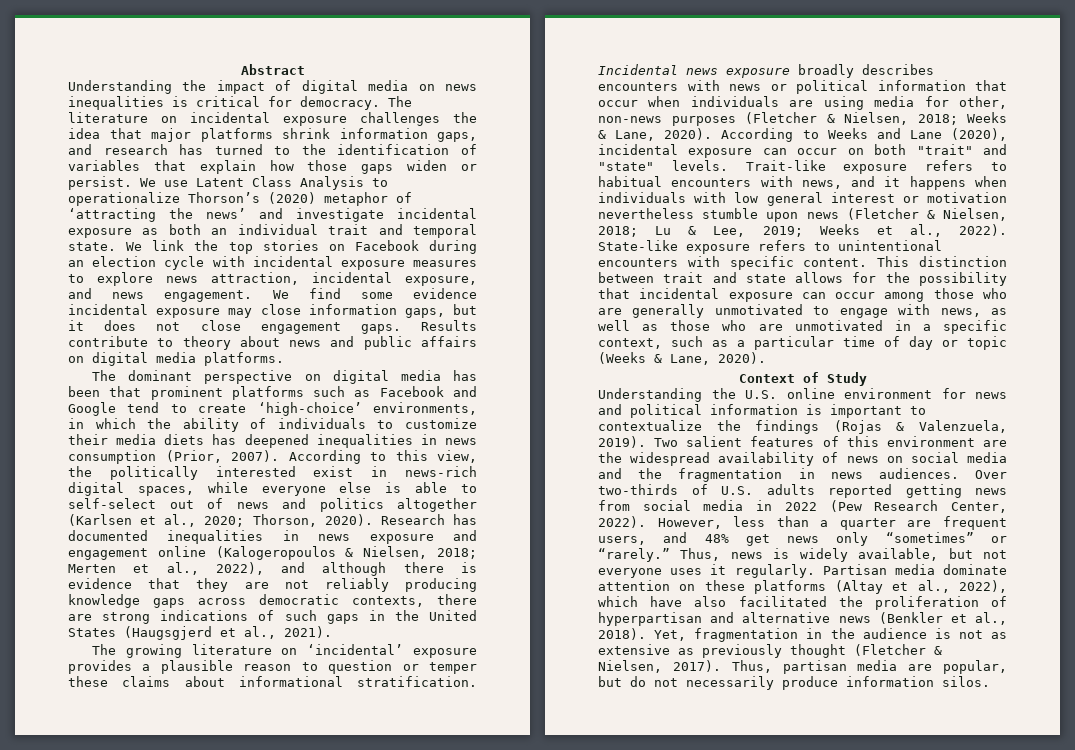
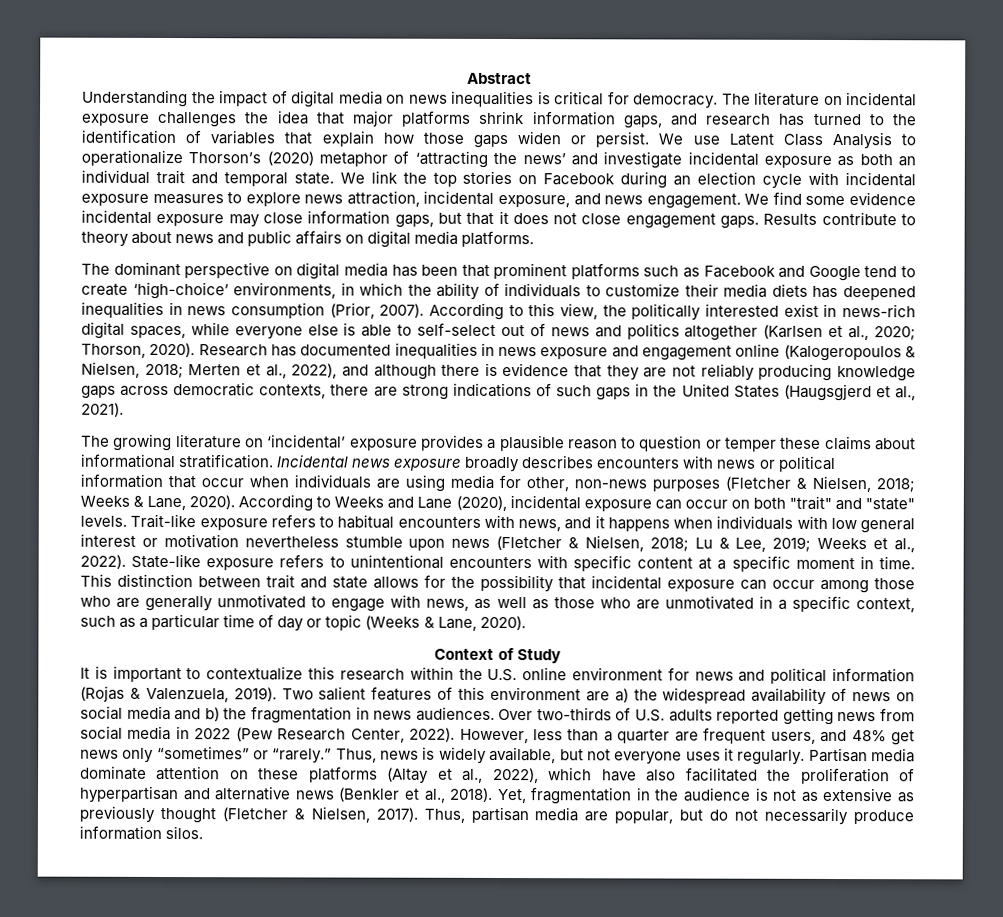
(477, 309) none -> [466,212,495,225] that
[803,258,868,267] content. -> [637,555,915,572] content at a specific moment in time.
[598,388,702,402] Understanding -> [80,665,454,683] It is important to contextualize this research within
[806,404,926,418] [598,420,820,434] is important to contextualize the findings -> (915, 675) none
(1007, 443) none -> [614,688,629,703] a)
(622, 473) none -> [204,707,220,722] b)

